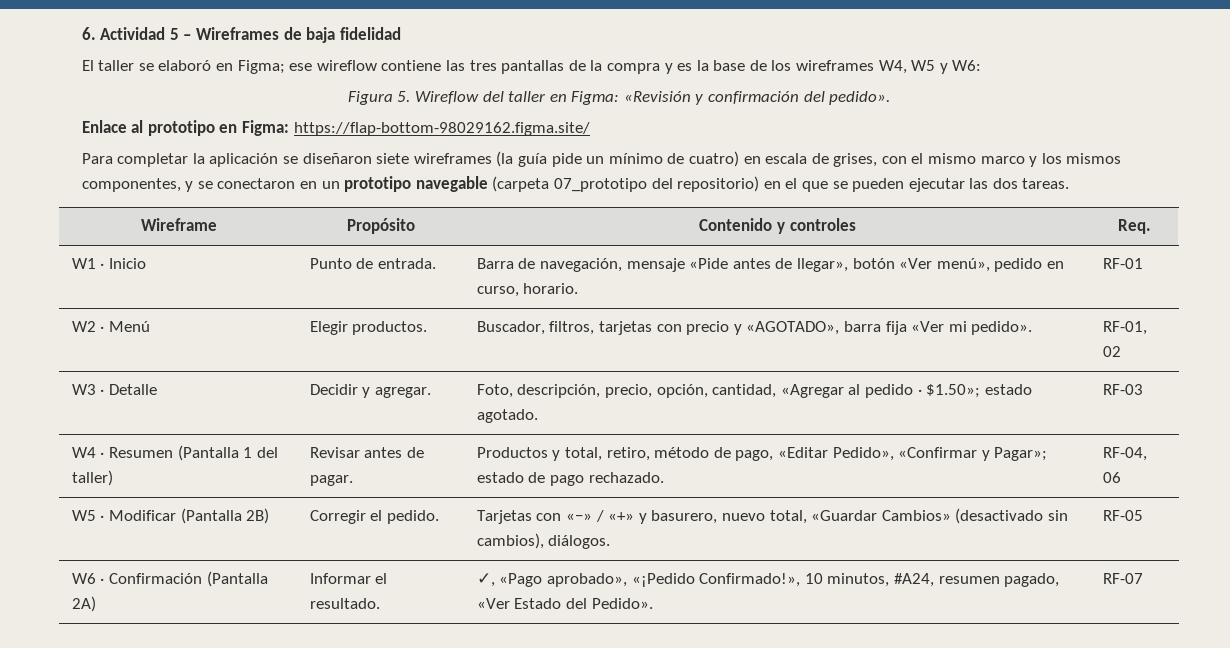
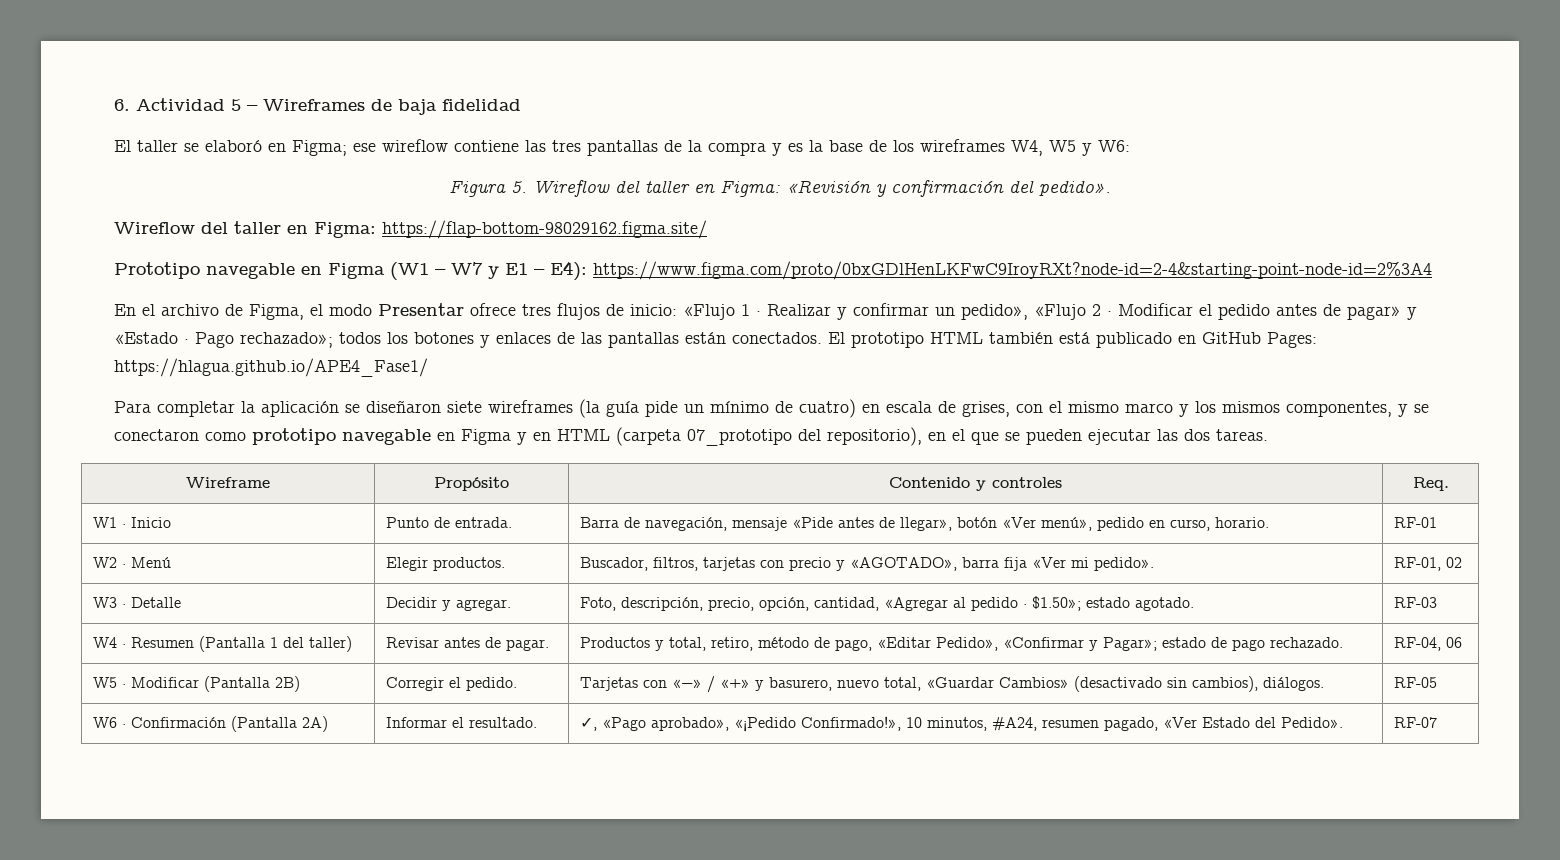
[81,120,215,136] Enlace al prototipo -> [114,221,282,234] Wireflow del taller
(590, 129) none -> [114,261,1433,281] [114,303,1418,320] [114,332,1318,348] [114,358,429,377] // Prototipo navegable en Figma (W1 – W7 y E1 – E4): https://www.figma.com/proto/0bxGDlHenLKFwC9IroyRXt?node-id=2-4&starting-point-node-id=2%3A4 // En el archivo de Figma, el modo Presentar ofrece tres flujos de inicio: «Flujo 1 · Realizar y confirmar un pedido», «Flujo 2 · Modificar el pedido antes de pagar» y «Estado · Pago rechazado»; todos los botones y enlaces de las pantallas están conectados. El prototipo HTML también está publicado en GitHub Pages: https://hlagua.github.io/APE4_Fase1/
[300,176,488,192] en un prototipo navegable -> [205,428,611,445] como prototipo navegable en Figma y en HTML
[677,176,760,192] repositorio) -> [827,427,923,446] repositorio),

